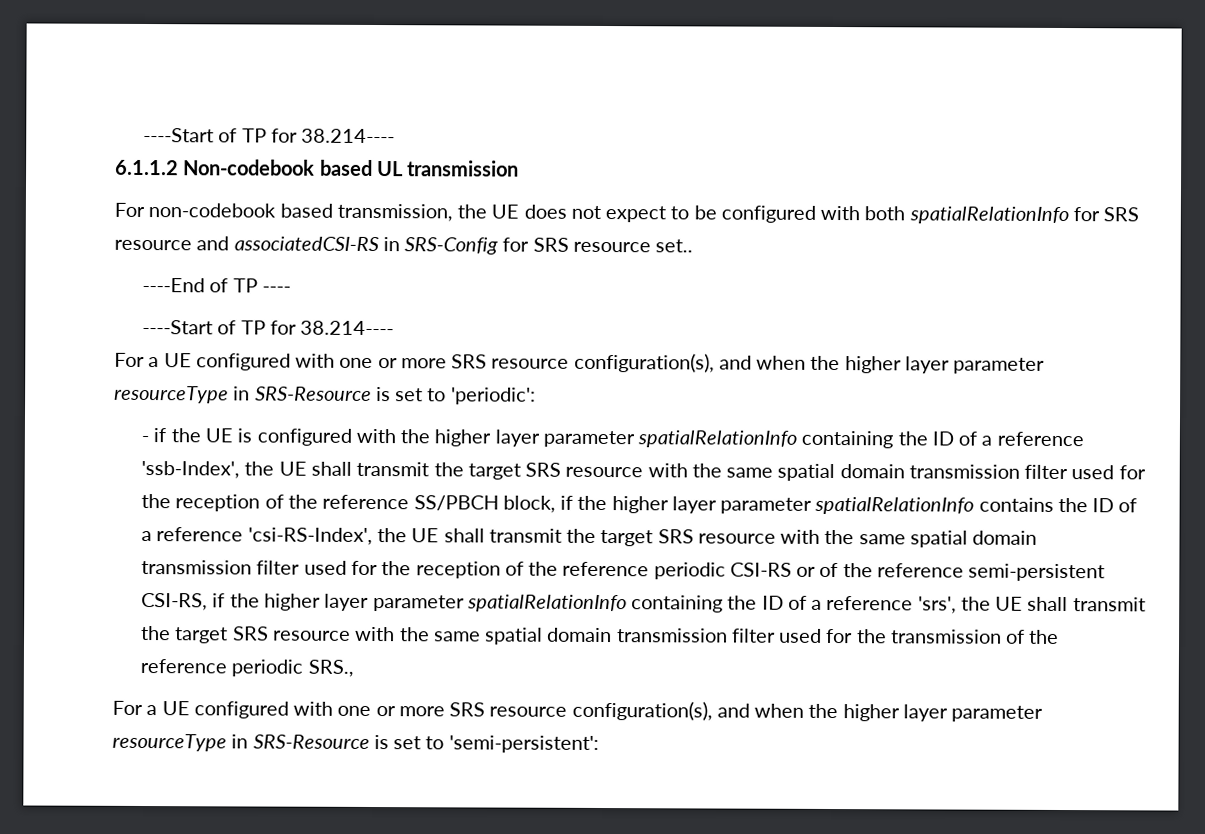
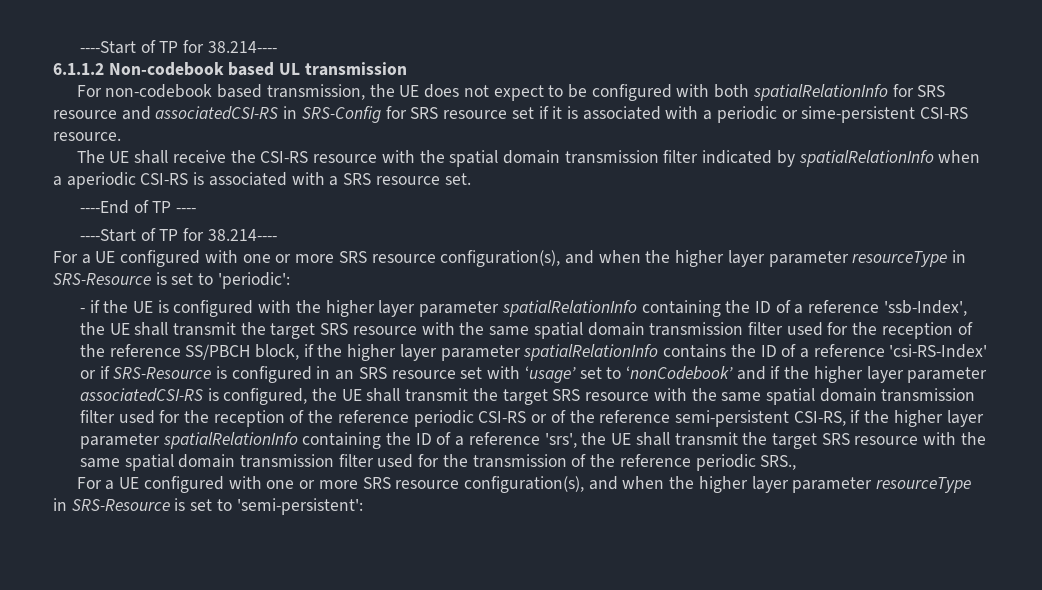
[655,239,694,253] set.. -> [511,106,969,123] [53,132,121,141] [76,150,981,167] [53,172,471,189] set if it is associated with a periodic or sime-persistent CSI-RS resource. // The UE shall receive the CSI-RS resource with the spatial domain transmission filter indicated by spatialRelationInfo when a aperiodic CSI-RS is associated with a SRS resource set.
[247,527,373,545] 'csi-RS-Index', -> [889,344,988,358] [79,366,988,383] [79,388,308,405] 'csi-RS-Index' or if SRS-Resource is configured in an SRS resource set with ‘usage’ set to ‘nonCodebook’ and if the higher layer parameter associatedCSI-RS is configured,

